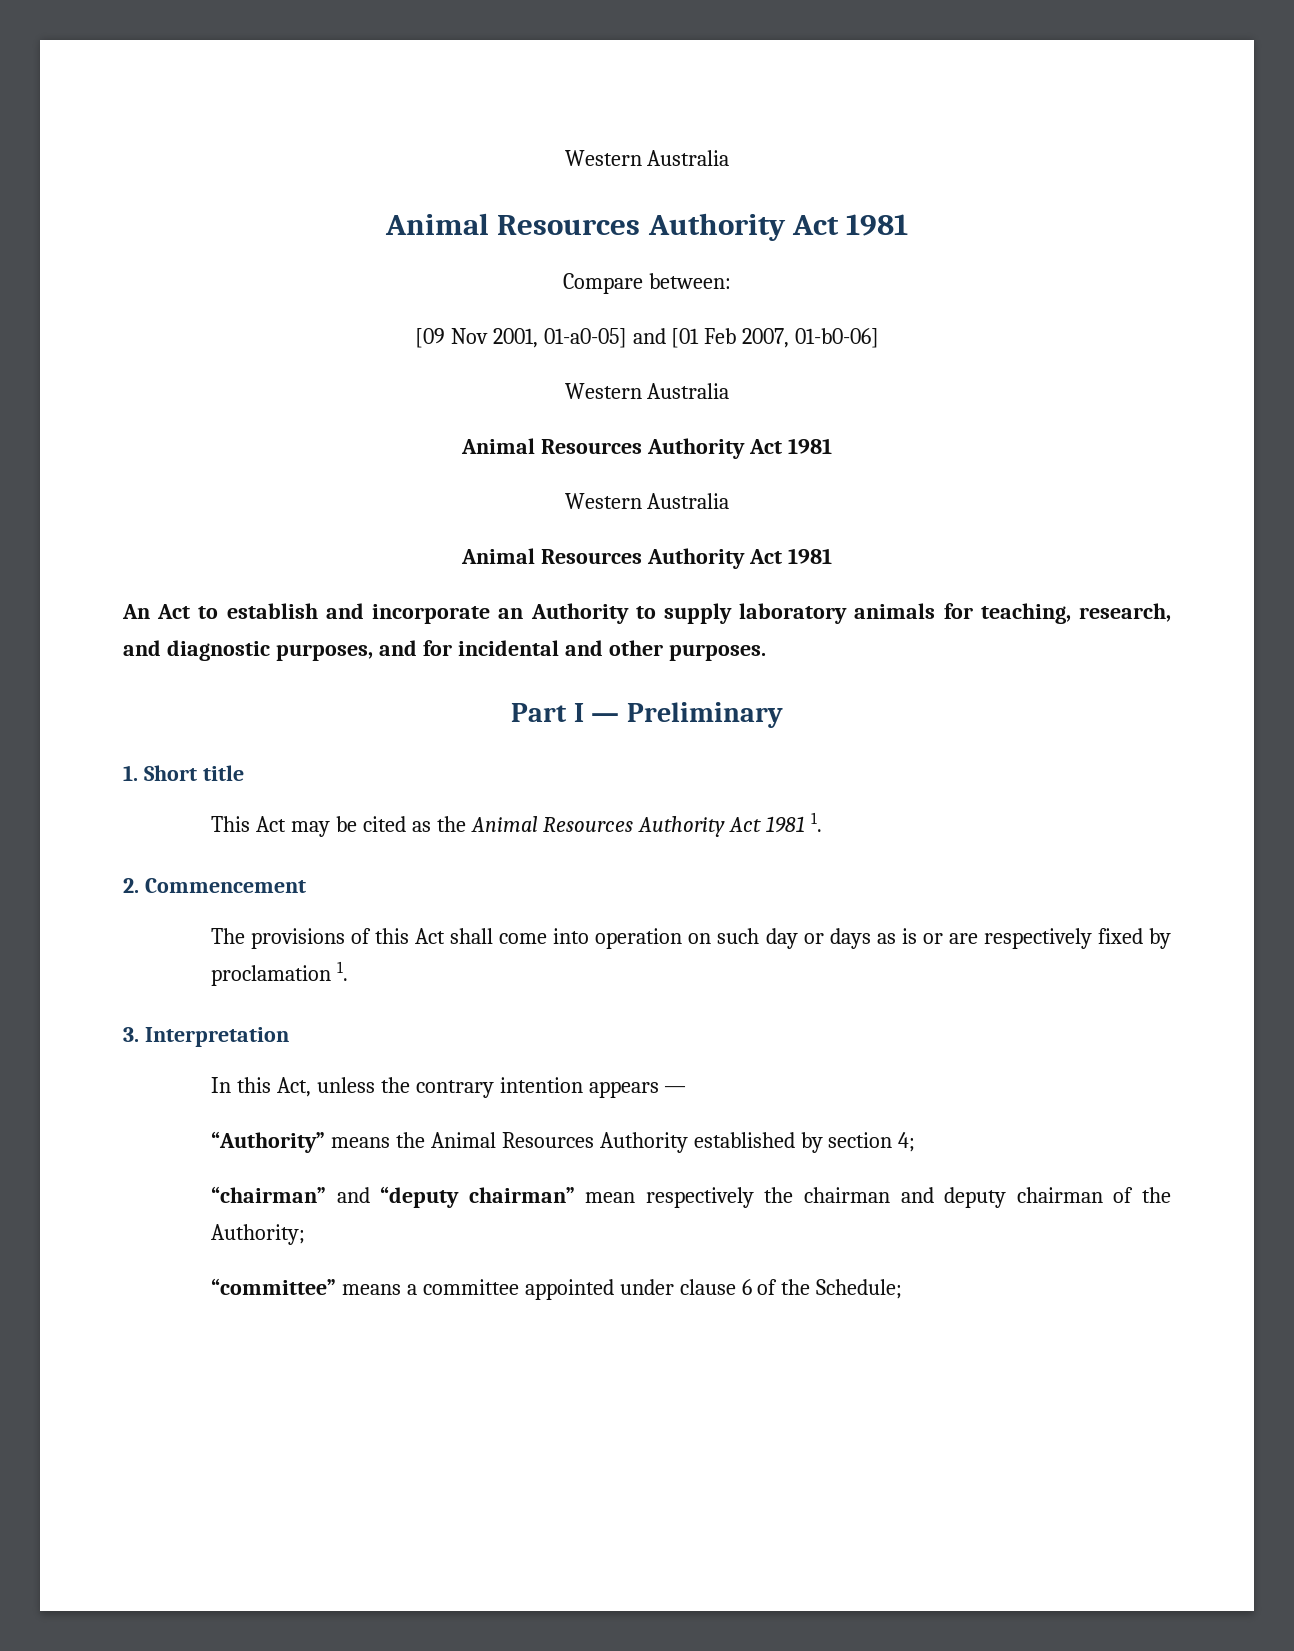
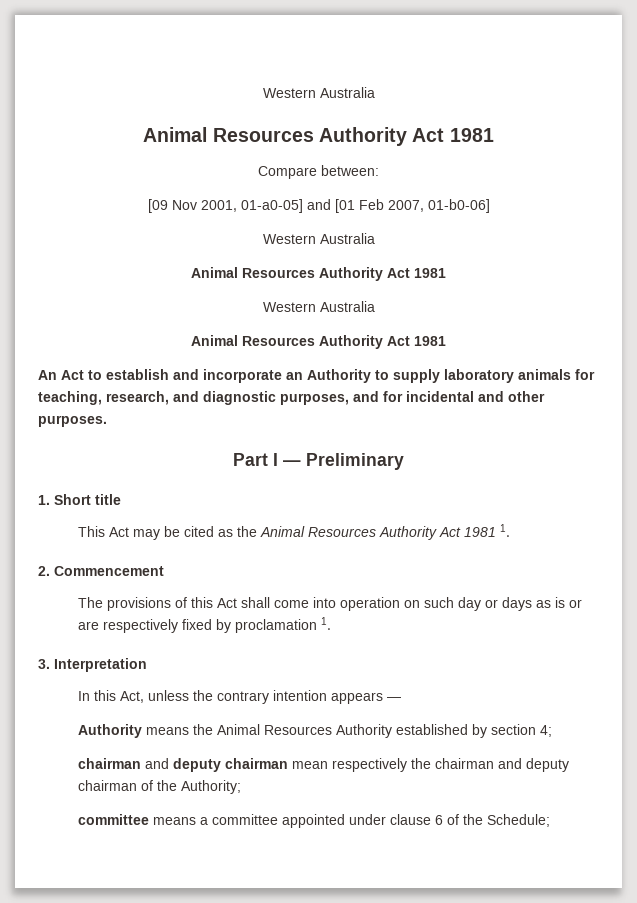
[210,1131,325,1153] “Authority” -> [77,724,142,738] Authority
[210,1186,575,1208] “chairman” and “deputy chairman” -> [77,758,288,772] chairman and deputy chairman
[210,1278,336,1295] “committee” -> [77,814,149,825] committee

